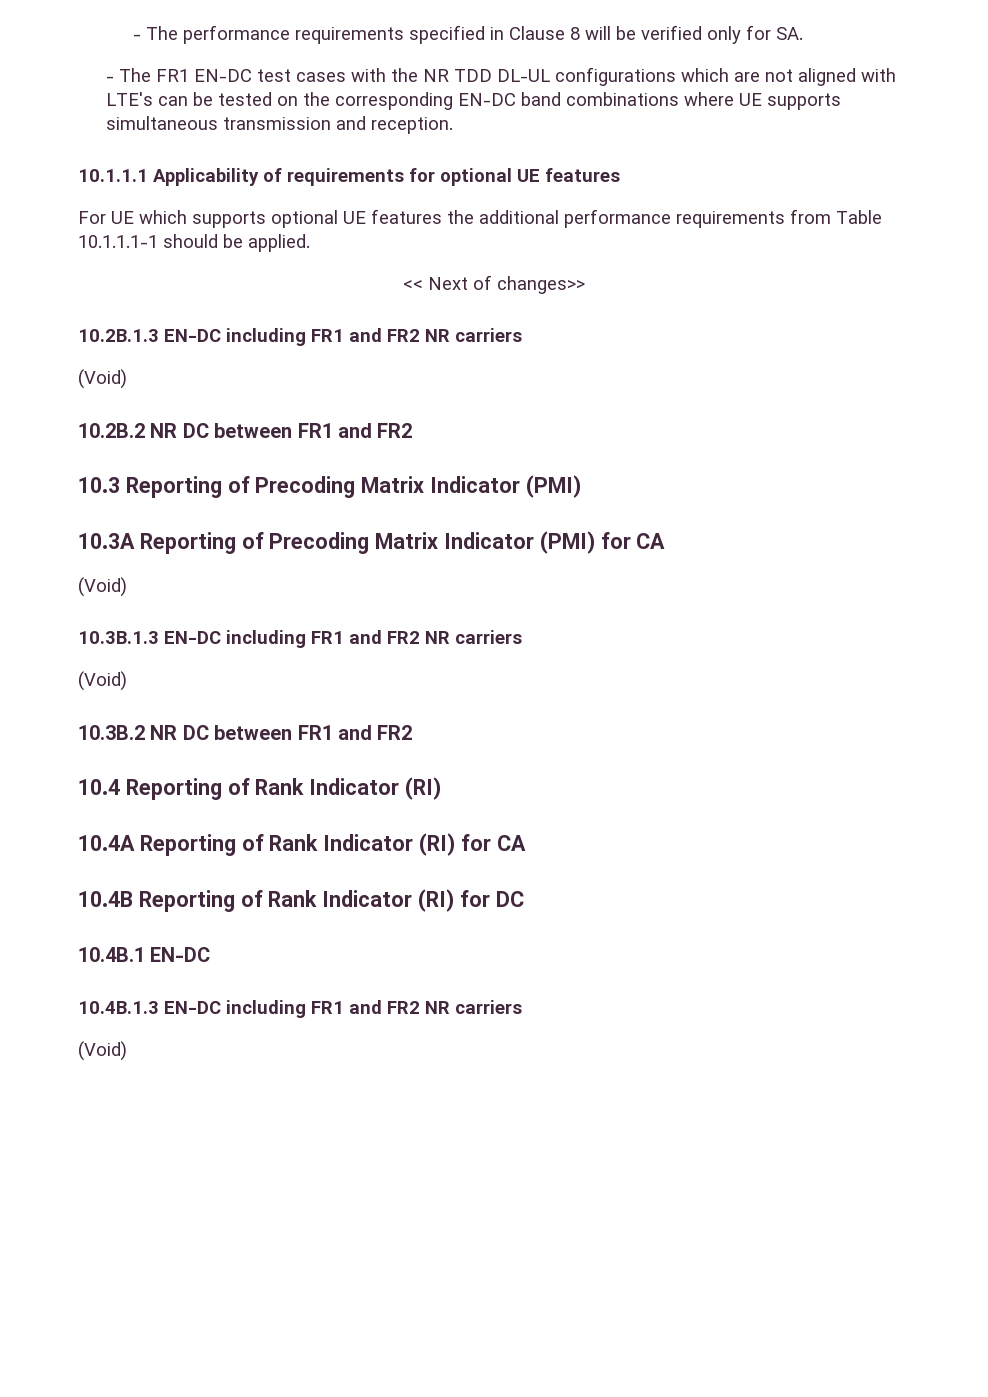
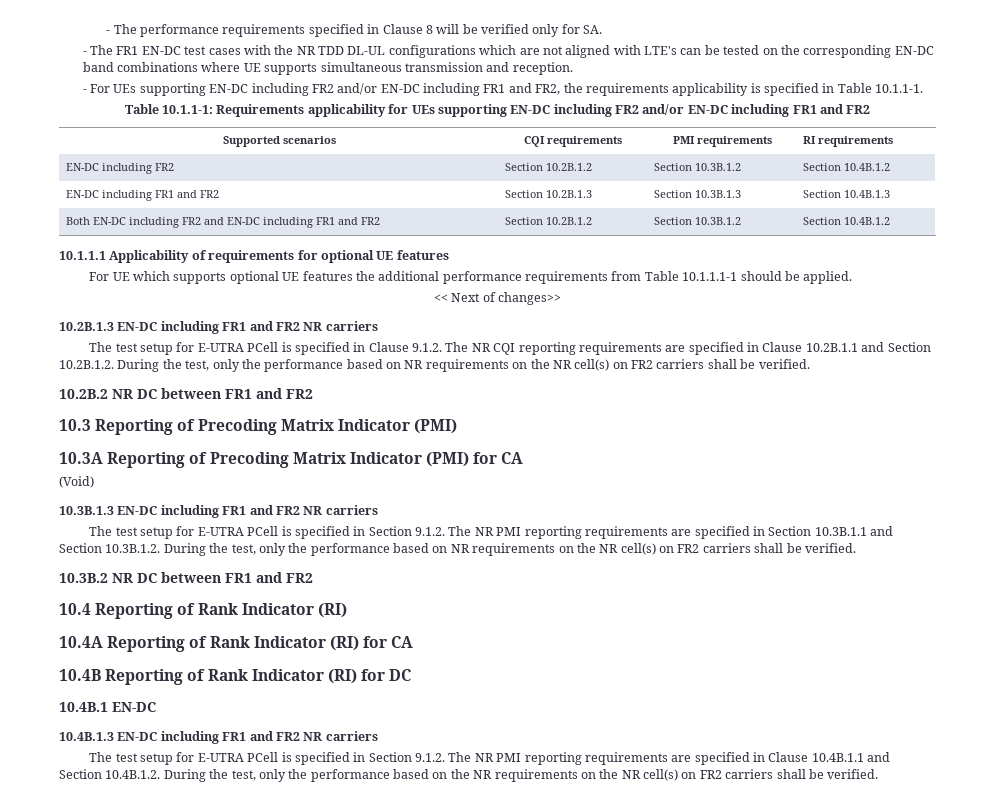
(453, 125) none -> [82,83,924,96] [124,104,871,117] [222,136,336,147] [524,136,622,147] [672,136,772,147] [802,136,893,147] [65,163,174,174] [504,163,592,171] [653,163,741,171] [802,163,890,171] [65,190,219,201] [504,190,592,198] [653,190,741,198] [802,190,890,198] [65,217,380,228] [504,217,592,225] [653,217,741,225] [802,217,890,225] // - For UEs supporting EN-DC including FR2 and/or EN-DC including FR1 and FR2, the requirements applicability is specified in Table 10.1.1-1. // Table 10.1.1-1: Requirements applicability for UEs supporting EN-DC including FR2 and/or EN-DC including FR1 and FR2 // Supported scenarios | CQI requirements | PMI requirements | RI requirements // EN-DC including FR2 | Section 10.2B.1.2 | Section 10.3B.1.2 | Section 10.4B.1.2 // EN-DC including FR1 and FR2 | Section 10.2B.1.3 | Section 10.3B.1.3 | Section 10.4B.1.3 // Both EN-DC including FR2 and EN-DC including FR1 and FR2 | Section 10.2B.1.2 | Section 10.3B.1.2 | Section 10.4B.1.2
[78,369,127,389] (Void) -> [89,342,931,355] [59,359,810,372] The test setup for E-UTRA PCell is specified in Clause 9.1.2. The NR CQI reporting requirements are specified in Clause 10.2B.1.1 and Section 10.2B.1.2. During the test, only the performance based on NR requirements on the NR cell(s) on FR2 carriers shall be verified.
[78,671,127,691] (Void) -> [89,526,894,539] [59,543,856,556] The test setup for E-UTRA PCell is specified in Section 9.1.2. The NR PMI reporting requirements are specified in Section 10.3B.1.1 and Section 10.3B.1.2. During the test, only the performance based on NR requirements on the NR cell(s) on FR2 carriers shall be verified.
[78,1041,127,1061] (Void) -> [89,752,891,765] [59,769,879,782] The test setup for E-UTRA PCell is specified in Section 9.1.2. The NR PMI reporting requirements are specified in Clause 10.4B.1.1 and Section 10.4B.1.2. During the test, only the performance based on the NR requirements on the NR cell(s) on FR2 carriers shall be verified.

